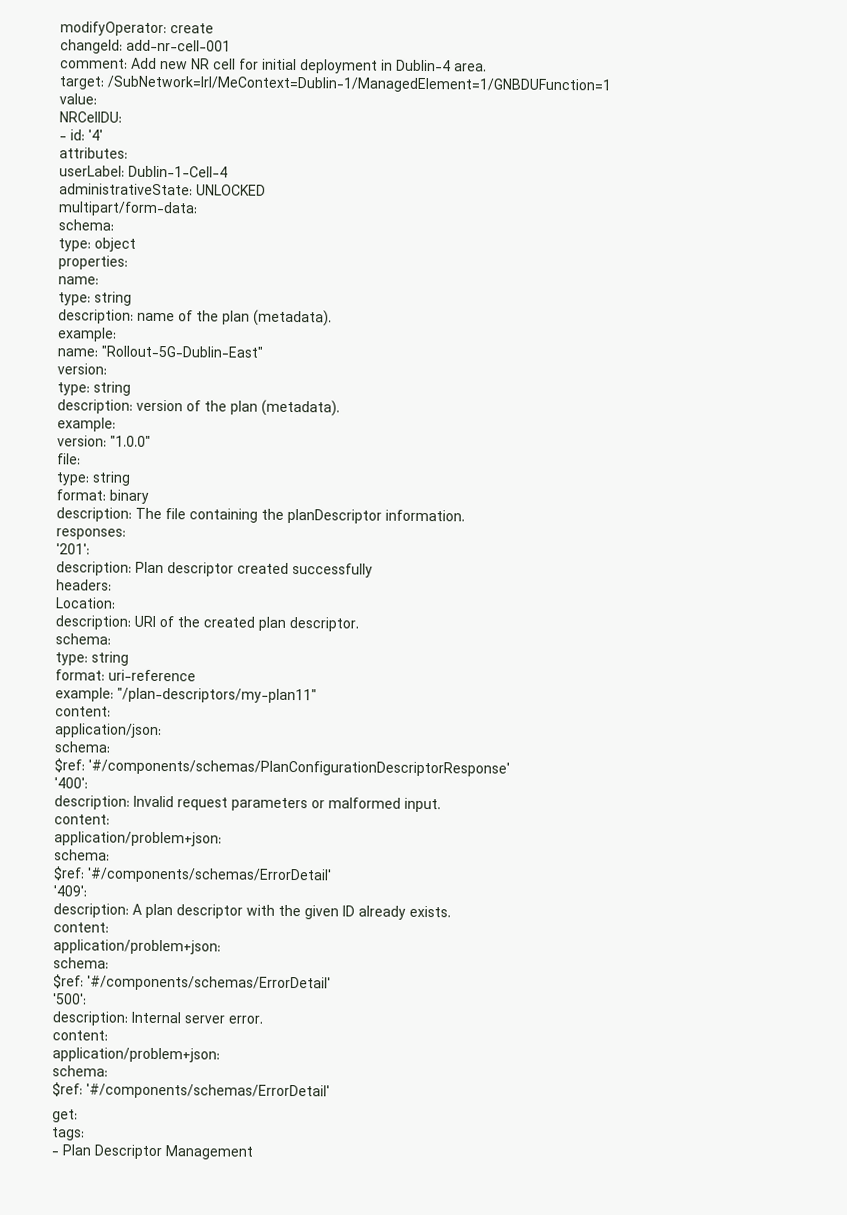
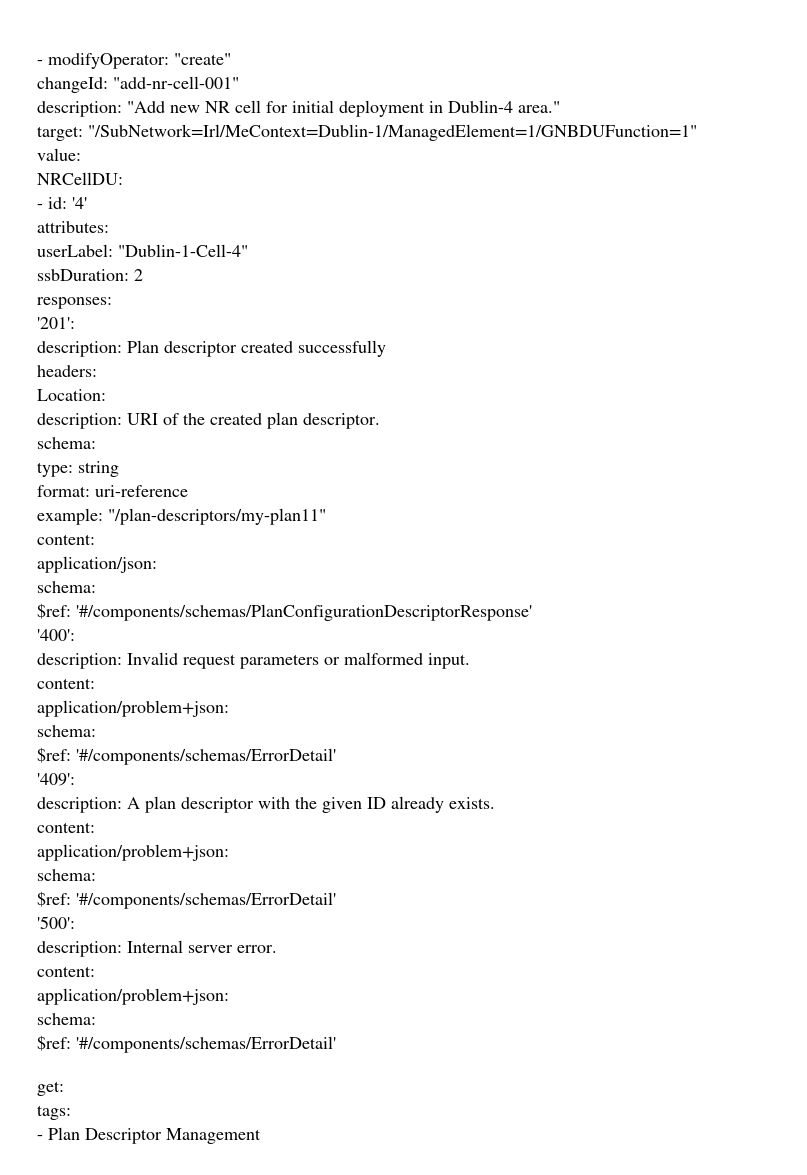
[60,21,214,37] [60,39,231,54] [60,57,157,69] modifyOperator: create // changeId: add-nr-cell-001 // comment: Add -> [37,53,231,69] [37,76,239,93] [37,101,165,117] - modifyOperator: "create" // changeId: "add-nr-cell-001" // description: "Add
[454,63,487,72] area. -> [518,101,560,113] area."
[107,75,611,94] /SubNetwork=Irl/MeContext=Dublin-1/ManagedElement=1/GNBDUFunction=1 -> [88,124,697,141] "/SubNetwork=Irl/MeContext=Dublin-1/ManagedElement=1/GNBDUFunction=1"
[128,165,228,178] [59,183,266,196] [58,201,198,217] [58,219,114,231] [58,237,136,252] [58,255,128,270] [58,276,99,285] [58,291,132,306] [58,309,332,327] [57,327,117,342] [57,345,263,358] [57,363,107,375] [57,381,131,396] [57,399,340,417] [57,417,116,432] [57,435,151,447] [57,453,81,465] [56,471,131,486] [56,489,149,504] [56,507,465,524] Dublin-1-Cell-4 // administrativeState: UNLOCKED // multipart/form-data: // schema: // type: object // properties: // name: // type: string // description: name of the plan (metadata). // example: // name: "Rollout-5G-Dublin-East" // version: // type: string // description: version of the plan (metadata). // example: // version: "1.0.0" // file: // type: string // format: binary // description: The file containing the planDescriptor information. -> [118,244,248,257] [37,269,143,281] "Dublin-1-Cell-4" // ssbDuration: 2

